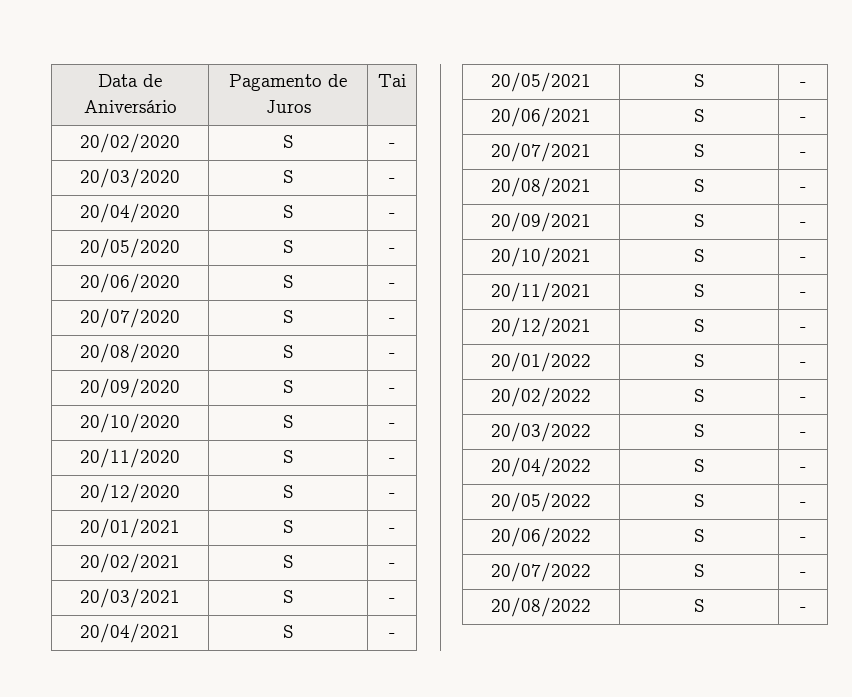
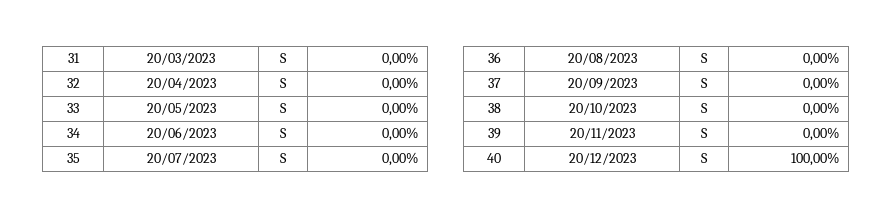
[98,74,162,87] [83,100,177,113] [229,74,347,91] [265,100,311,113] [378,74,406,87] [80,133,180,153] [282,135,294,148] [389,143,395,148] [80,168,180,188] [282,170,294,183] [389,178,395,183] [80,203,180,223] [282,205,294,218] [389,213,395,218] [80,238,180,258] [282,240,294,253] [389,248,395,253] [80,273,180,293] [282,275,294,288] [389,283,395,288] [80,308,180,328] [282,310,294,323] [389,318,395,323] [80,343,180,363] [282,345,294,358] [389,353,395,358] [80,378,180,398] [282,380,294,393] [389,388,395,393] [80,413,180,433] [282,415,294,428] [389,423,395,428] [80,448,180,468] [282,450,294,463] [389,458,395,463] [80,483,180,503] [282,485,294,498] [389,493,395,498] [80,518,180,538] [282,520,294,533] [389,528,395,533] [80,553,180,573] [282,555,294,568] [389,563,395,568] [80,588,180,608] [282,590,294,603] [389,598,395,603] [80,623,180,643] [282,625,294,638] [389,633,395,638] [491,72,591,92] [693,74,705,87] [800,82,806,87] [491,107,591,127] [693,109,705,122] [800,117,806,122] [491,142,591,162] [693,144,705,157] [800,152,806,157] [491,177,591,197] [693,179,705,192] [800,187,806,192] [491,212,591,232] [693,214,705,227] [800,222,806,227] [491,247,591,267] [693,249,705,262] [800,257,806,262] [491,282,591,302] [693,284,705,297] [800,292,806,297] [491,317,591,337] [693,319,705,332] [800,327,806,332] [491,352,591,372] [693,354,705,367] [800,362,806,367] [491,387,591,407] [693,389,705,402] [800,397,806,402] [491,422,591,442] [693,424,705,437] [800,432,806,437] [491,457,591,477] [693,459,705,472] [800,467,806,472] [491,492,591,512] [693,494,705,507] [800,502,806,507] [491,527,591,547] [693,529,705,542] [800,537,806,542] [491,562,591,582] [693,564,705,577] [800,572,806,577] [491,597,591,617] [693,599,705,612] [800,607,806,612] Data de Aniversário | Pagamento de Juros | Tai // 20/02/2020 | S | - // 20/03/2020 | S | - // 20/04/2020 | S | - // 20/05/2020 | S | - // 20/06/2020 | S | - // 20/07/2020 | S | - // 20/08/2020 | S | - // 20/09/2020 | S | - // 20/10/2020 | S | - // 20/11/2020 | S | - // 20/12/2020 | S | - // 20/01/2021 | S | - // 20/02/2021 | S | - // 20/03/2021 | S | - // 20/04/2021 | S | - // 20/05/2021 | S | - // 20/06/2021 | S | - // 20/07/2021 | S | - // 20/08/2021 | S | - // 20/09/2021 | S | - // 20/10/2021 | S | - // 20/11/2021 | S | - // 20/12/2021 | S | - // 20/01/2022 | S | - // 20/02/2022 | S | - // 20/03/2022 | S | - // 20/04/2022 | S | - // 20/05/2022 | S | - // 20/06/2022 | S | - // 20/07/2022 | S | - // 20/08/2022 | S | - -> [67,53,80,63] [147,53,215,65] [280,53,287,63] [381,52,418,66] [66,78,80,88] [146,78,216,90] [280,78,287,88] [381,77,418,91] [67,103,79,113] [146,103,216,115] [280,103,287,113] [381,102,418,116] [66,128,80,138] [146,127,216,140] [280,128,287,138] [381,127,418,141] [66,153,80,163] [146,153,216,165] [280,153,287,163] [381,152,418,166] [487,52,501,63] [567,53,637,65] [701,53,708,63] [802,52,839,66] [487,78,501,88] [567,78,637,90] [701,78,708,88] [802,77,839,91] [487,103,501,113] [568,103,636,115] [701,103,708,113] [802,102,839,116] [487,128,501,139] [569,128,635,140] [701,128,708,138] [802,127,839,141] [487,153,501,163] [568,153,636,165] [701,153,708,163] [790,152,839,166] 31 | 20/03/2023 | S | 0,00% // 32 | 20/04/2023 | S | 0,00% // 33 | 20/05/2023 | S | 0,00% // 34 | 20/06/2023 | S | 0,00% // 35 | 20/07/2023 | S | 0,00% // 36 | 20/08/2023 | S | 0,00% // 37 | 20/09/2023 | S | 0,00% // 38 | 20/10/2023 | S | 0,00% // 39 | 20/11/2023 | S | 0,00% // 40 | 20/12/2023 | S | 100,00%

